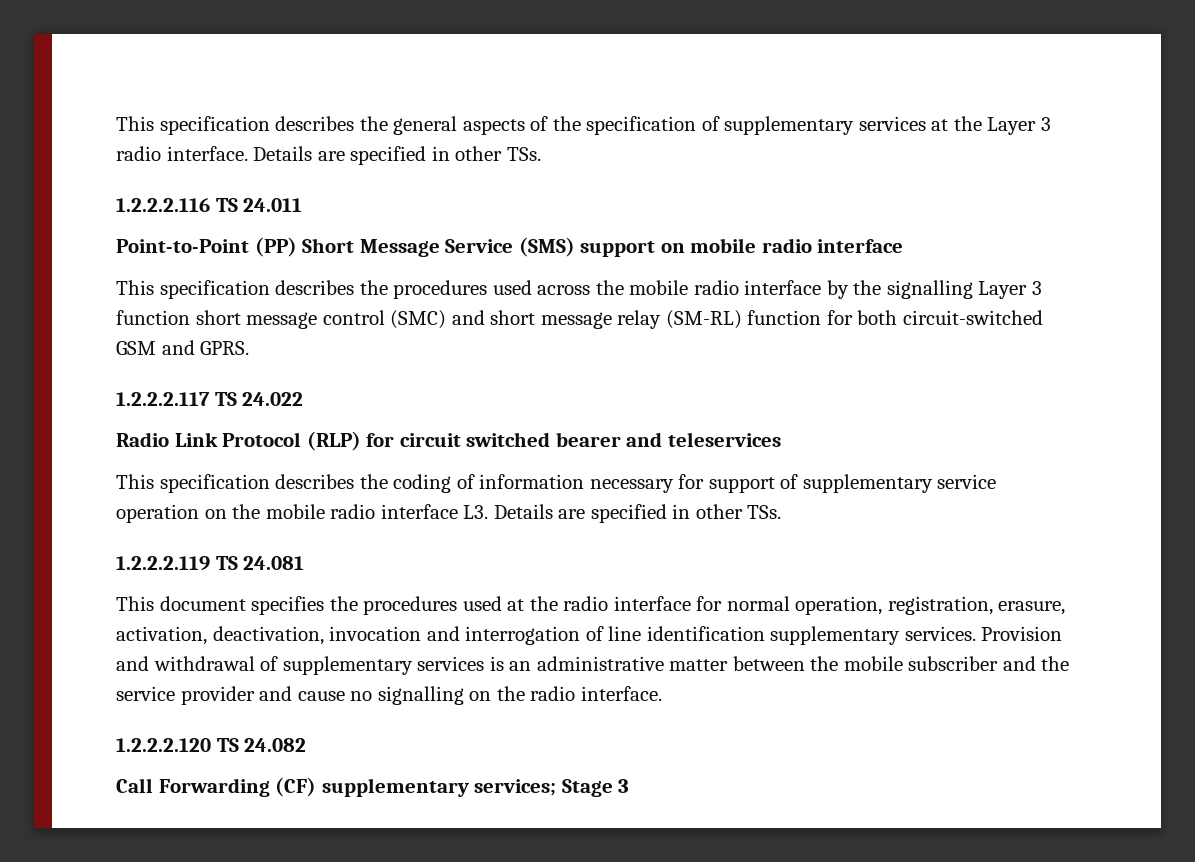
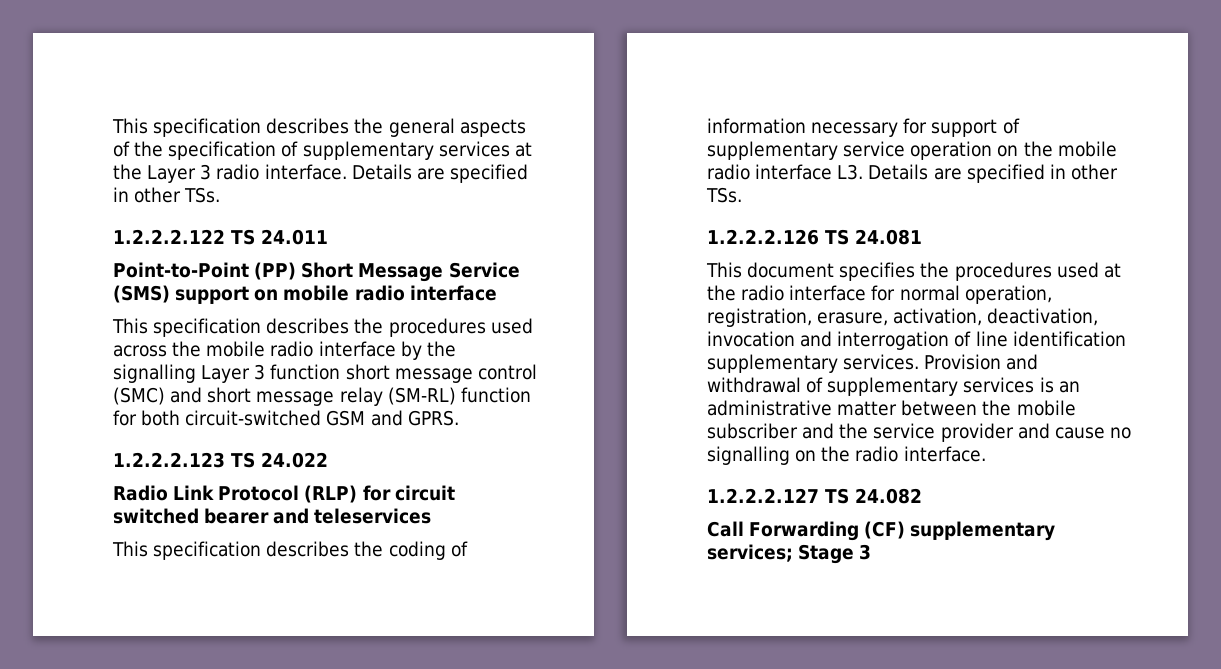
[116,198,210,212] 1.2.2.2.116 -> [113,229,225,244] 1.2.2.2.122
[116,392,210,406] 1.2.2.2.117 -> [113,452,225,468] 1.2.2.2.123
[116,556,210,571] 1.2.2.2.119 -> [707,229,819,245] 1.2.2.2.126
[116,738,211,752] 1.2.2.2.120 -> [707,488,819,503] 1.2.2.2.127

